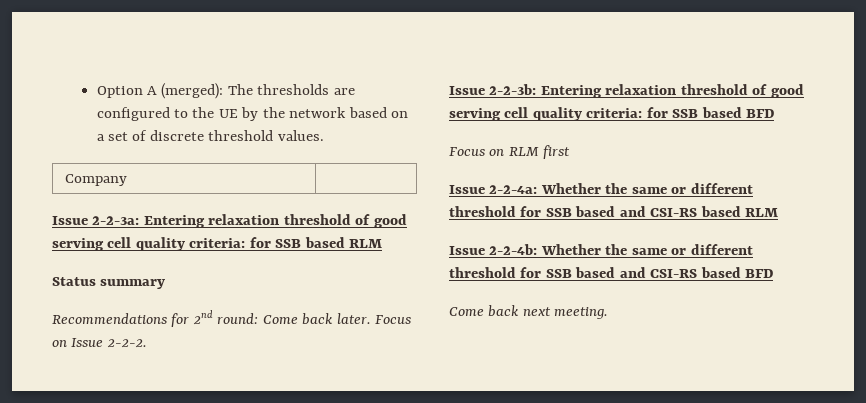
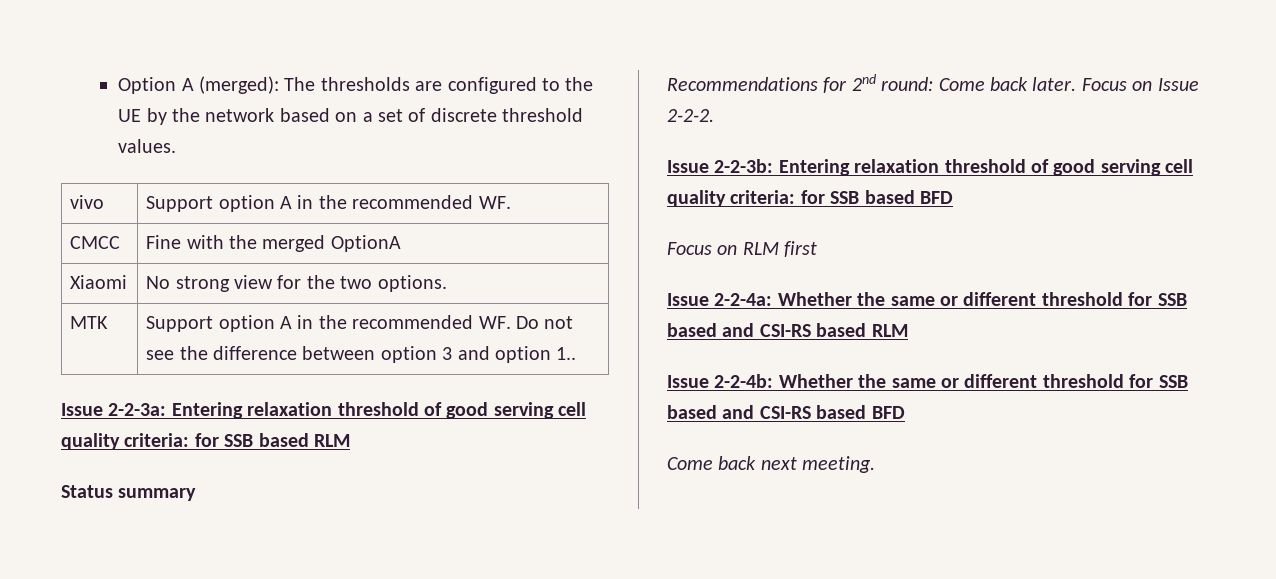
[64,174,127,186] Company | -> [70,195,105,209] [146,195,511,212] [70,236,121,249] [146,235,401,252] [70,275,128,289] [146,275,447,292] [70,316,109,329] [146,315,574,332] [146,346,577,363] vivo | Support option A in the recommended WF. // CMCC | Fine with the merged OptionA // Xiaomi | No strong view for the two options. // MTK | Support option A in the recommended WF. Do not see the difference between option 3 and option 1..

